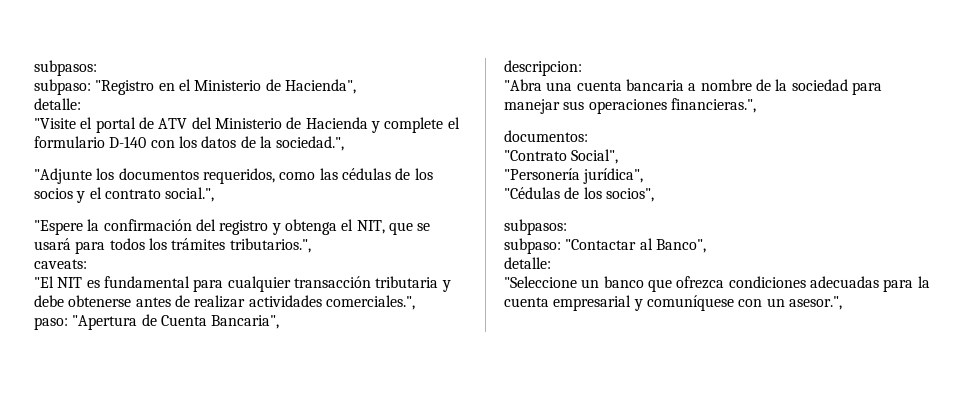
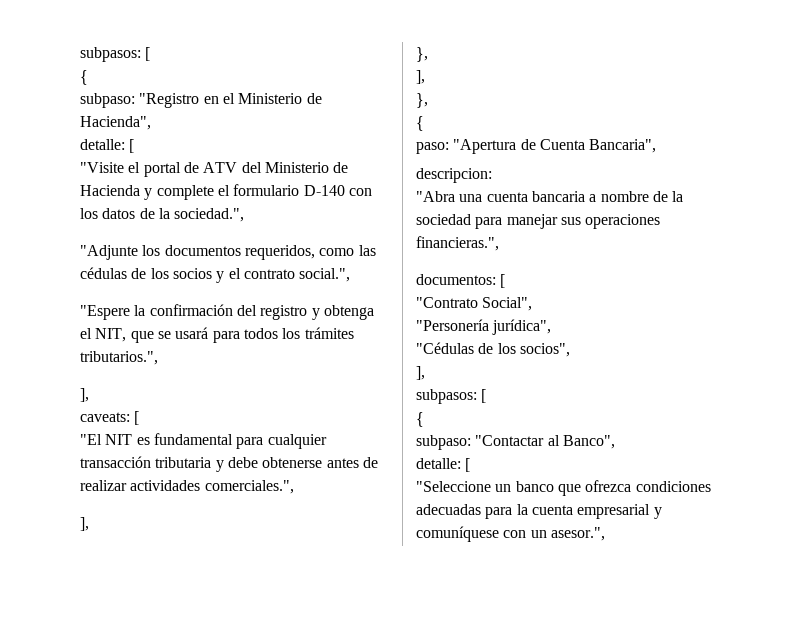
[34,60,97,76] subpasos: -> [80,47,151,62] [80,70,88,85] subpasos: [ // {
(81, 104) none -> [129,139,135,153] [
(311, 245) none -> [80,388,89,402] // ],
(87, 264) none -> [134,411,140,425] [
(415, 302) none -> [80,517,89,531] [416,47,428,62] [416,70,425,84] [416,93,428,108] [416,116,424,131] // ], // }, // ], // }, // {
(588, 136) none -> [500,274,506,288] [
[504,219,567,235] // subpasos: -> [416,366,425,380] [416,389,487,404] [416,412,424,427] // ], // subpasos: [ // {
(551, 263) none -> [465,458,471,472] [

